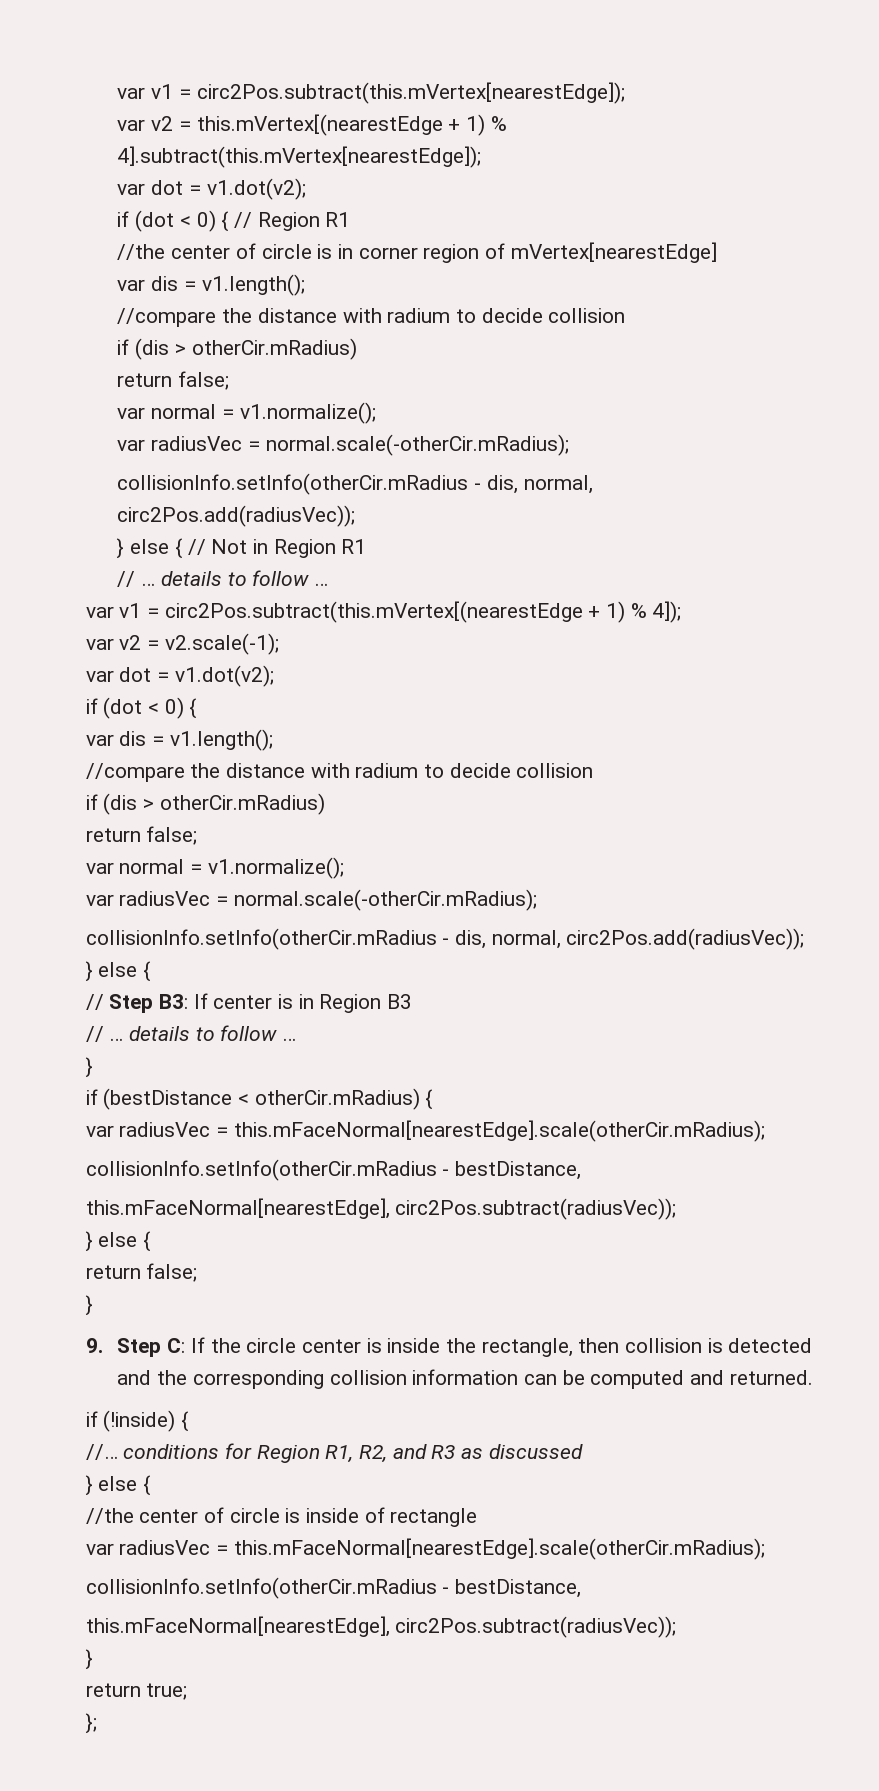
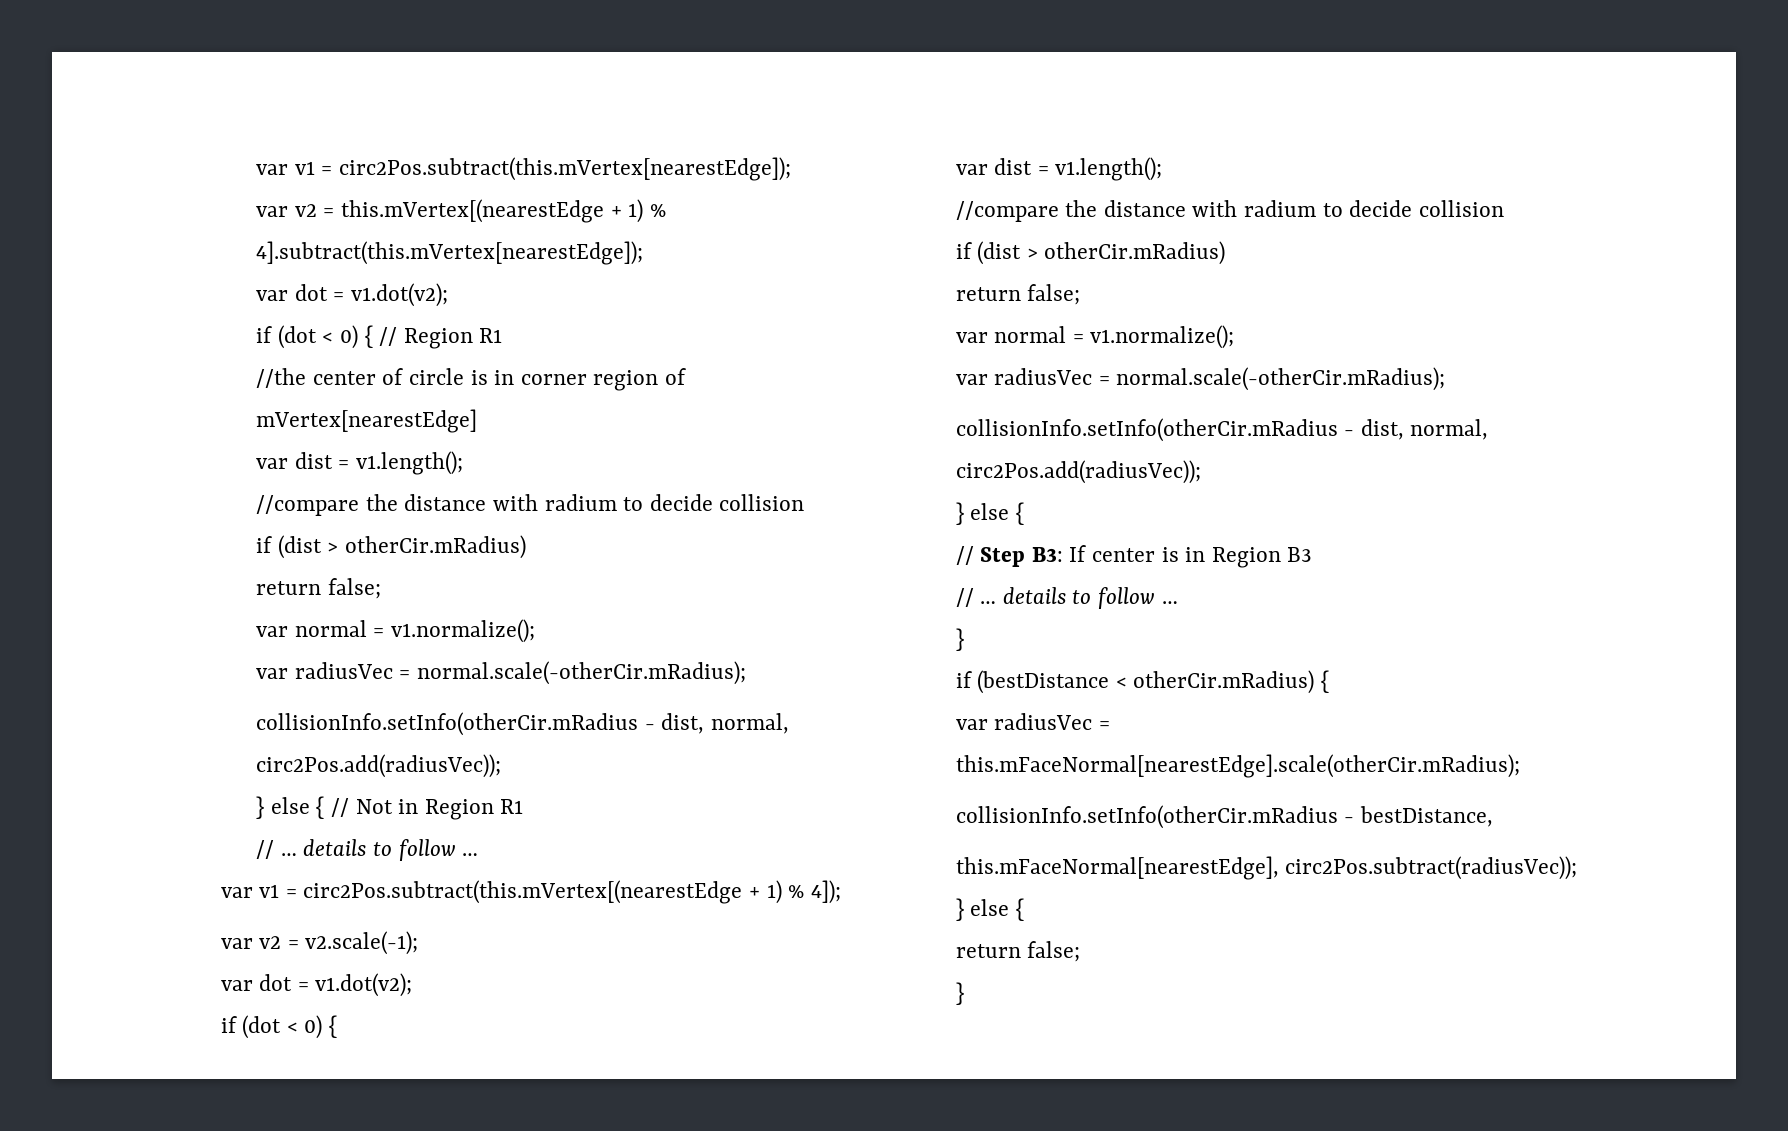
[151,276,179,291] dis -> [294,452,333,469] dist
[135,338,170,360] (dis -> [277,535,322,559] (dist
[486,475,518,494] dis, -> [661,713,705,734] dist,
[119,731,147,746] dis -> [994,158,1033,175] dist
[103,793,138,815] (dis -> [977,241,1022,265] (dist
[455,930,487,949] dis, -> [1360,419,1404,440] dist,
[85,1337,813,1357] [117,1369,813,1389] [85,1410,190,1432] [85,1443,583,1463] [84,1475,152,1496] [85,1507,478,1527] [85,1538,765,1560] [85,1577,582,1599] [85,1616,677,1638] [84,1649,93,1670] [85,1683,188,1700] [84,1713,97,1734] // 9. Step C: If the circle center is inside the rectangle, then collision is detected and the corresponding collision information can be computed and returned. // if (!inside) { // //… conditions for Region R1, R2, and R3 as discussed // } else { // //the center of circle is inside of rectangle // var radiusVec = this.mFaceNormal[nearestEdge].scale(otherCir.mRadius); // collisionInfo.setInfo(otherCir.mRadius - bestDistance, // this.mFaceNormal[nearestEdge], circ2Pos.subtract(radiusVec)); // } // return true; // }; -> (964, 993) none

